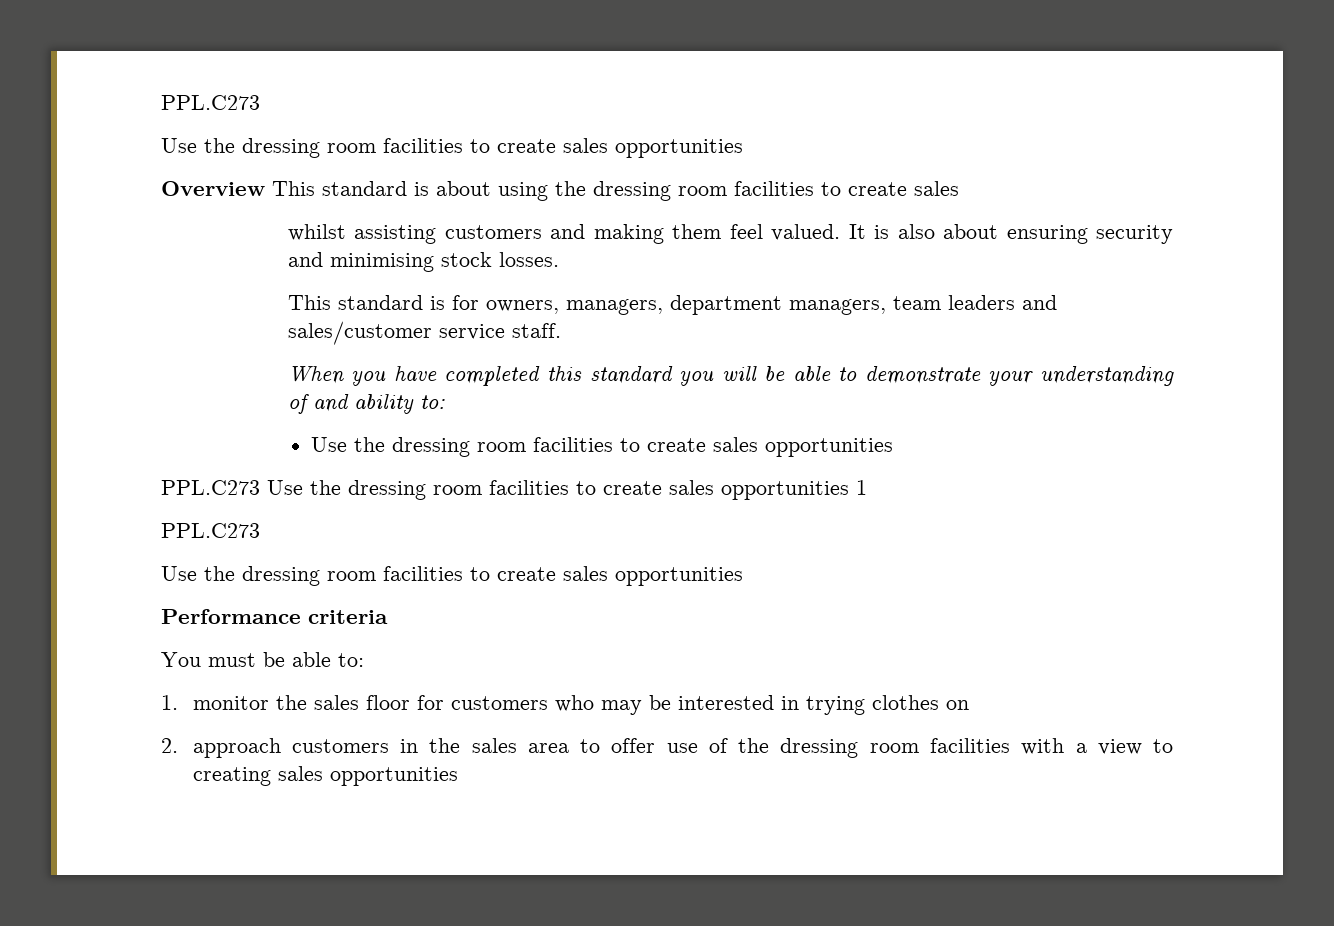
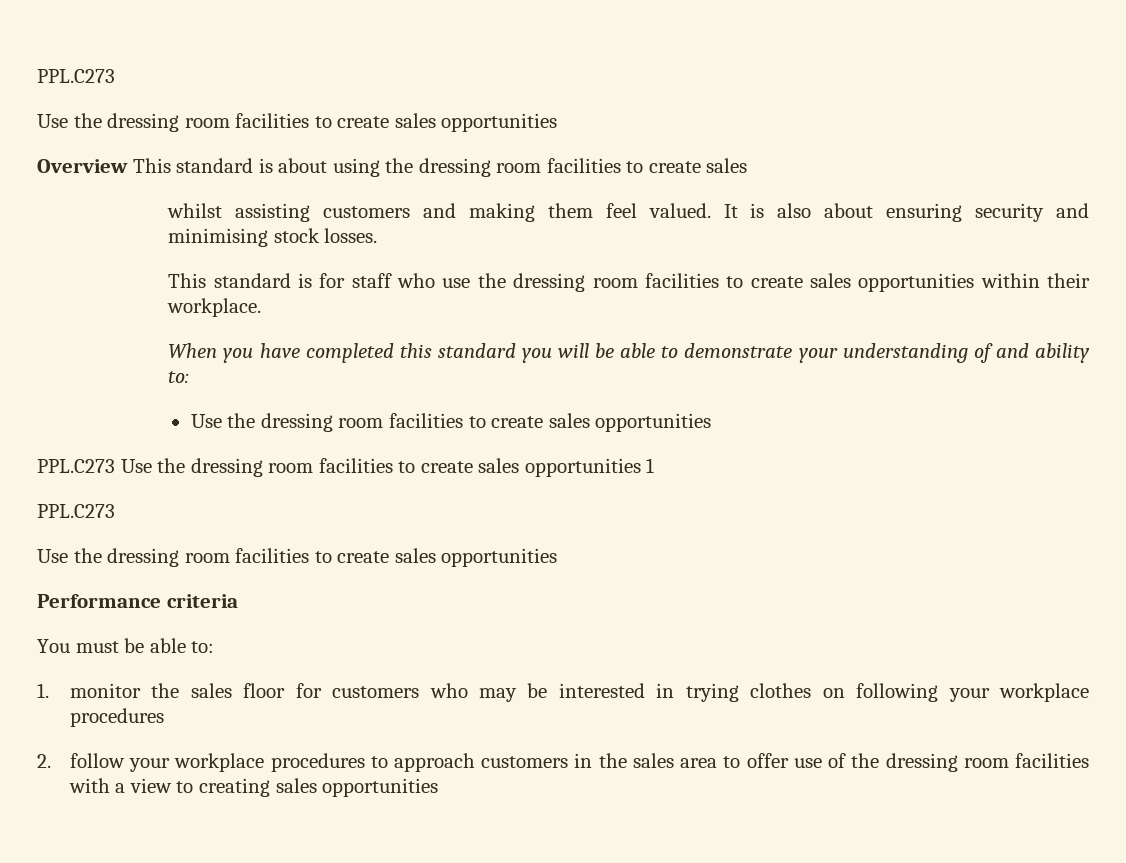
[485,295,1057,315] [287,321,561,345] owners, managers, department managers, team leaders and sales/customer service staff. -> [351,273,1091,292] [167,298,262,317] staff who use the dressing room facilities to create sales opportunities within their workplace.
[161,738,178,753] // 2. -> [856,683,1090,702] [69,708,164,727] [37,753,388,772] following your workplace procedures // 2. follow your workplace procedures to

